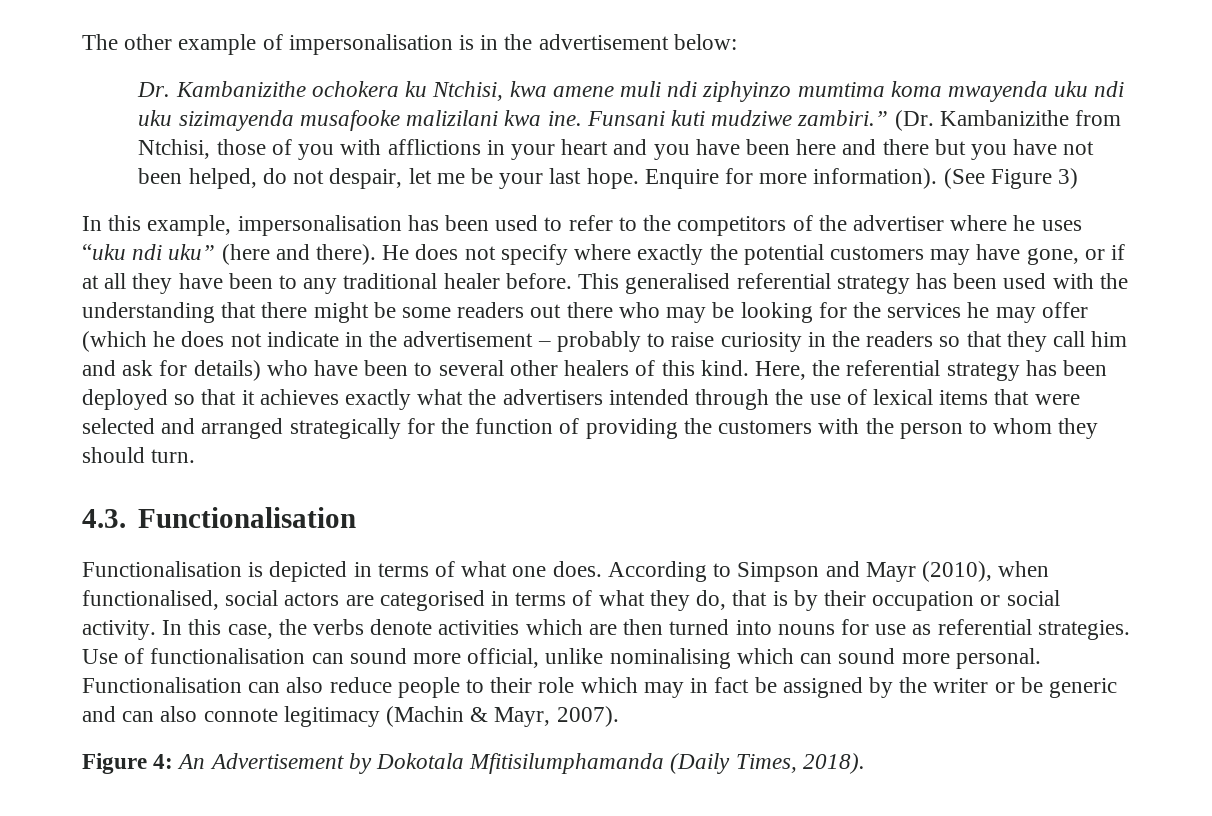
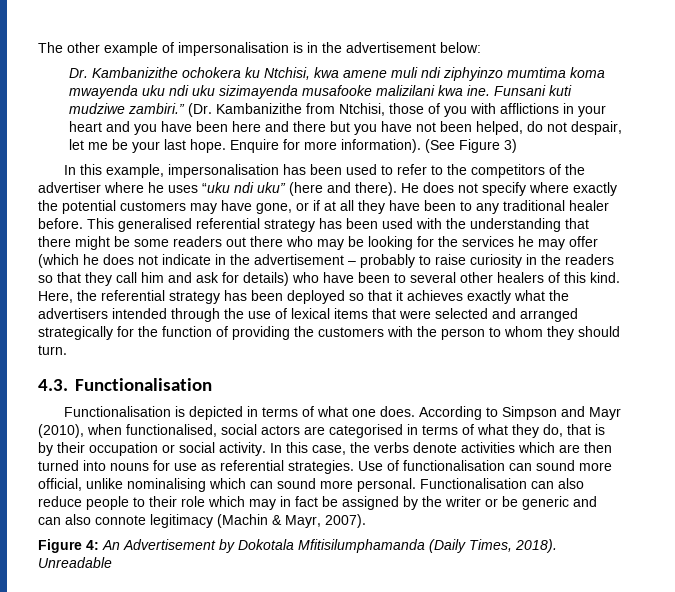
(865, 763) none -> [38,557,112,568] Unreadable

